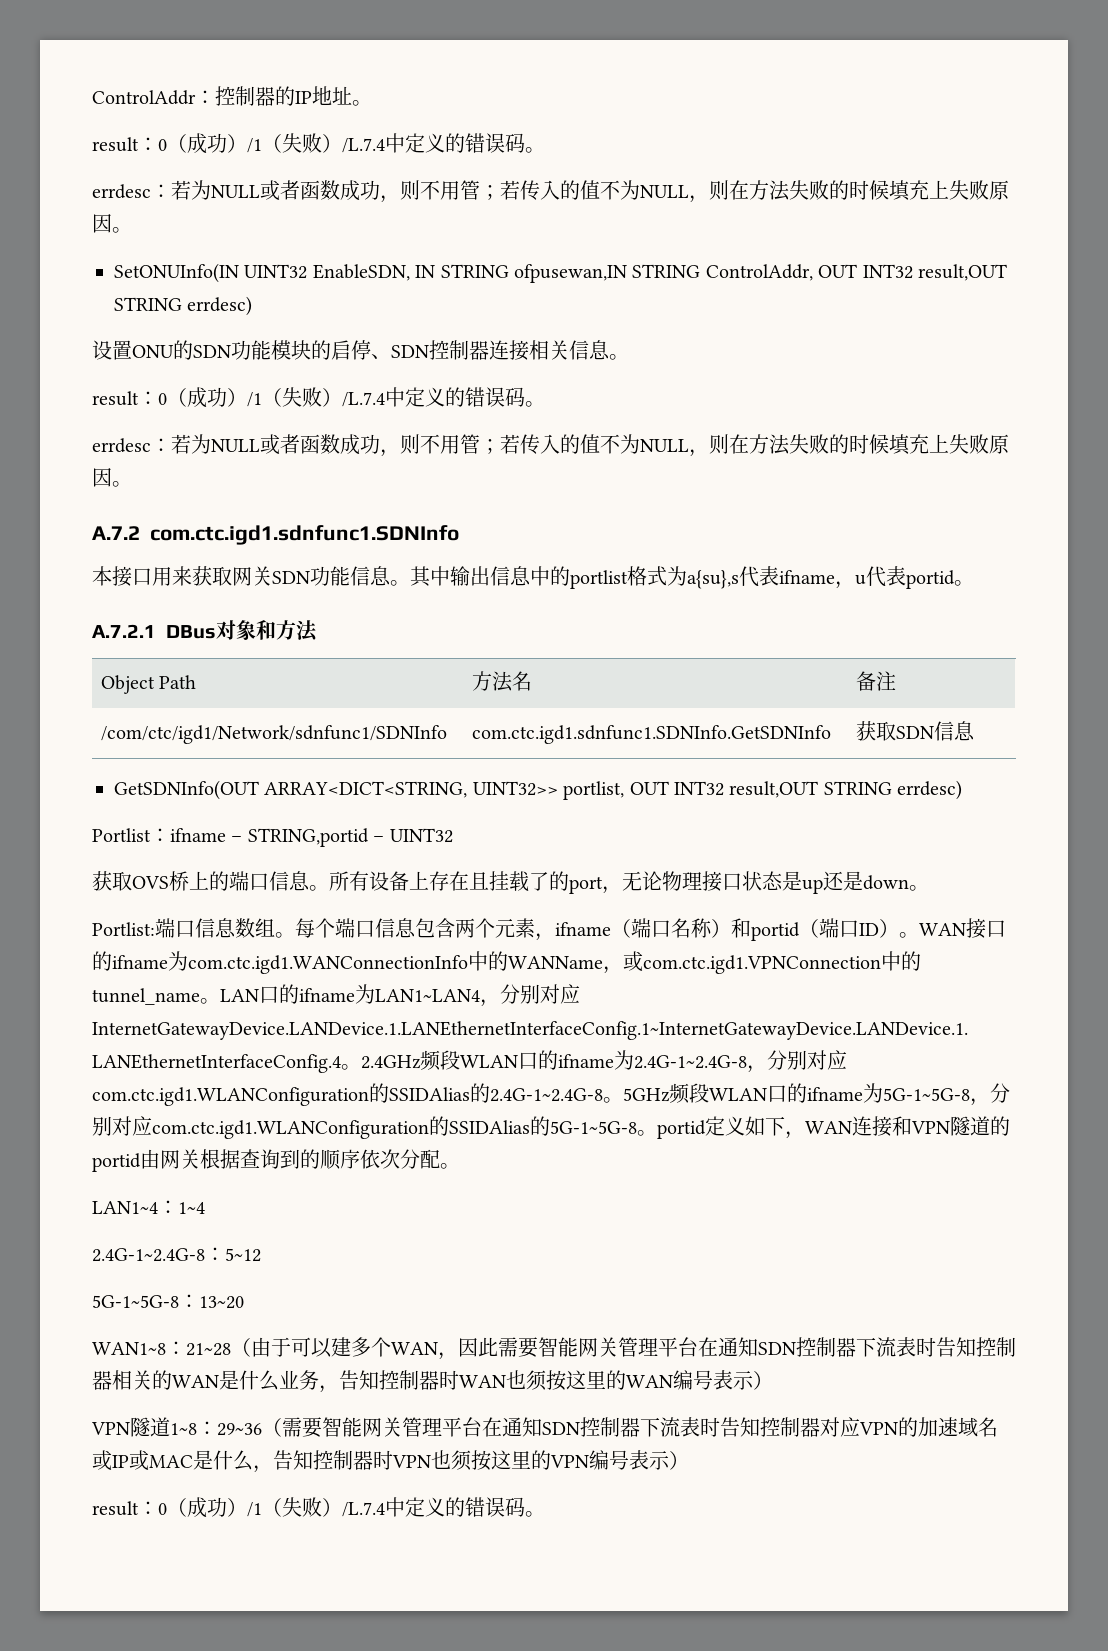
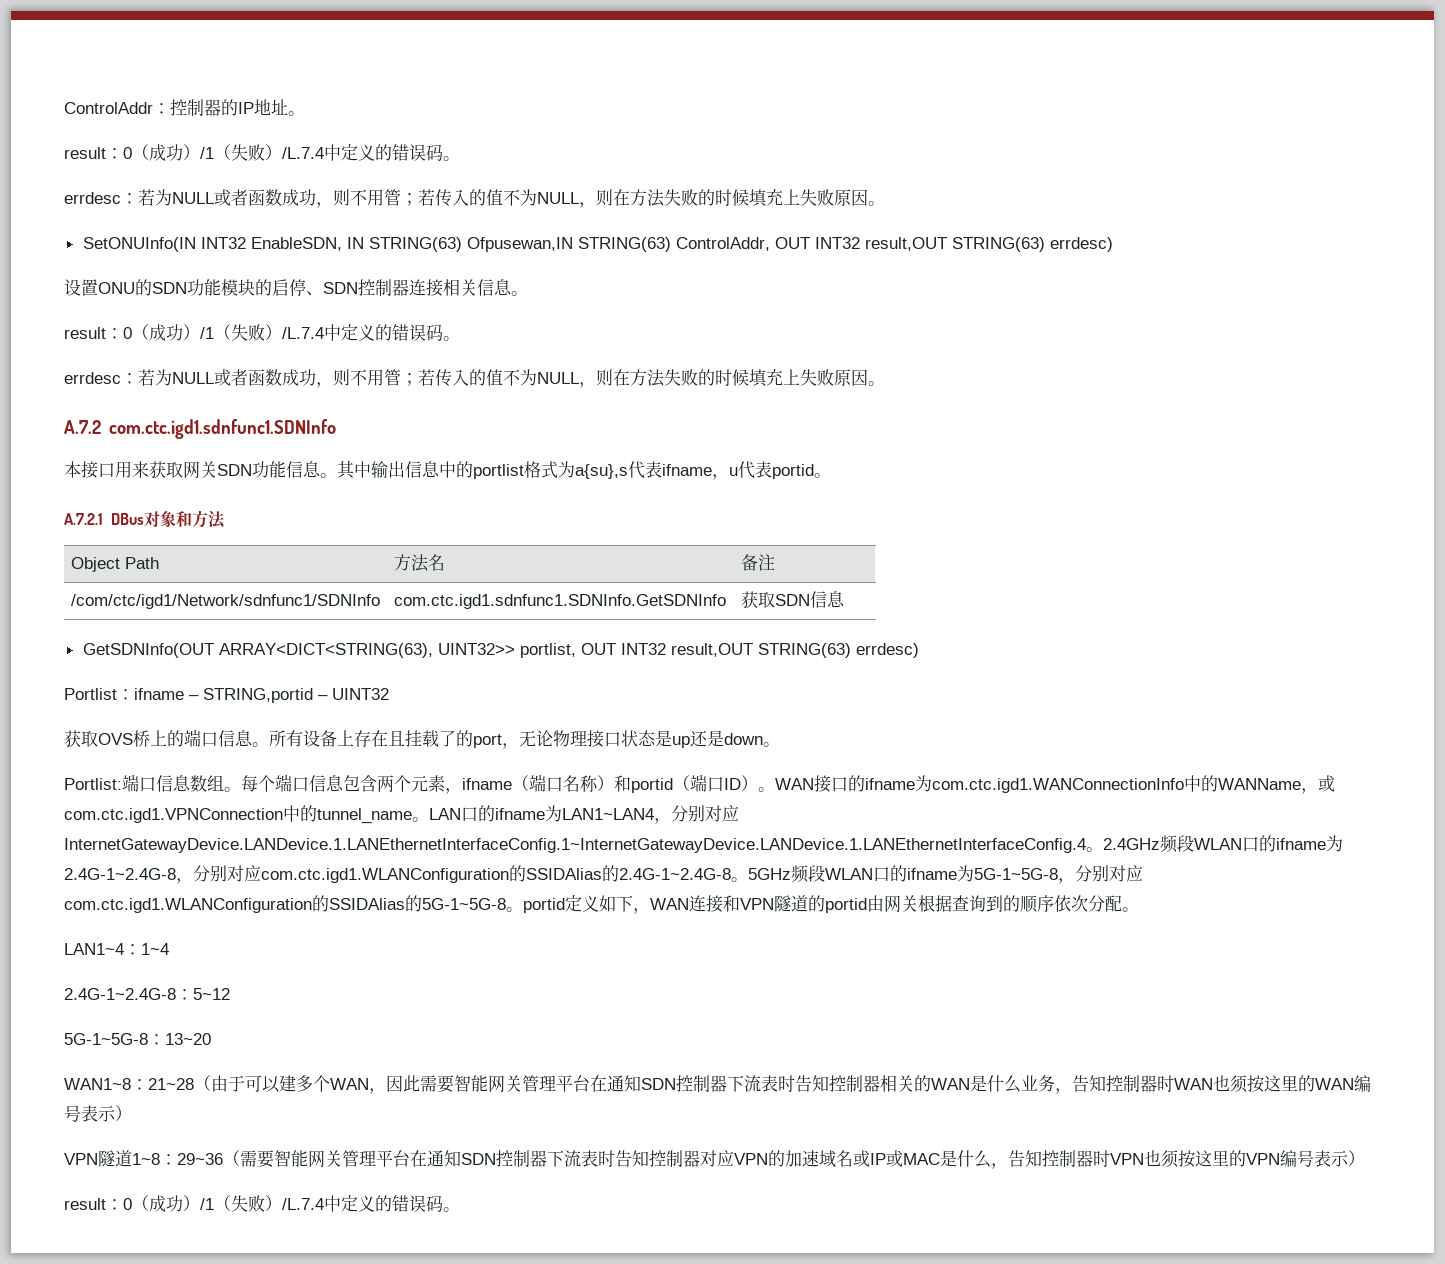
[244,264,308,279] UINT32 -> [200,237,246,249] INT32
[440,264,701,283] STRING ofpusewan,IN STRING -> [368,237,671,252] STRING(63) Ofpusewan,IN STRING(63)
[114,297,182,311] STRING -> [951,237,1045,252] STRING(63)
[264,781,468,798] ARRAY<DICT<STRING, -> [218,643,433,658] ARRAY<DICT<STRING(63),
[823,781,892,795] STRING -> [757,643,851,658] STRING(63)

